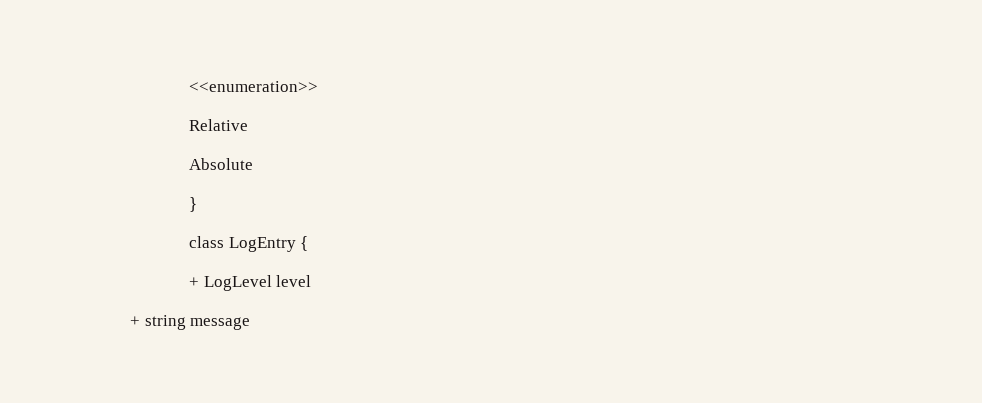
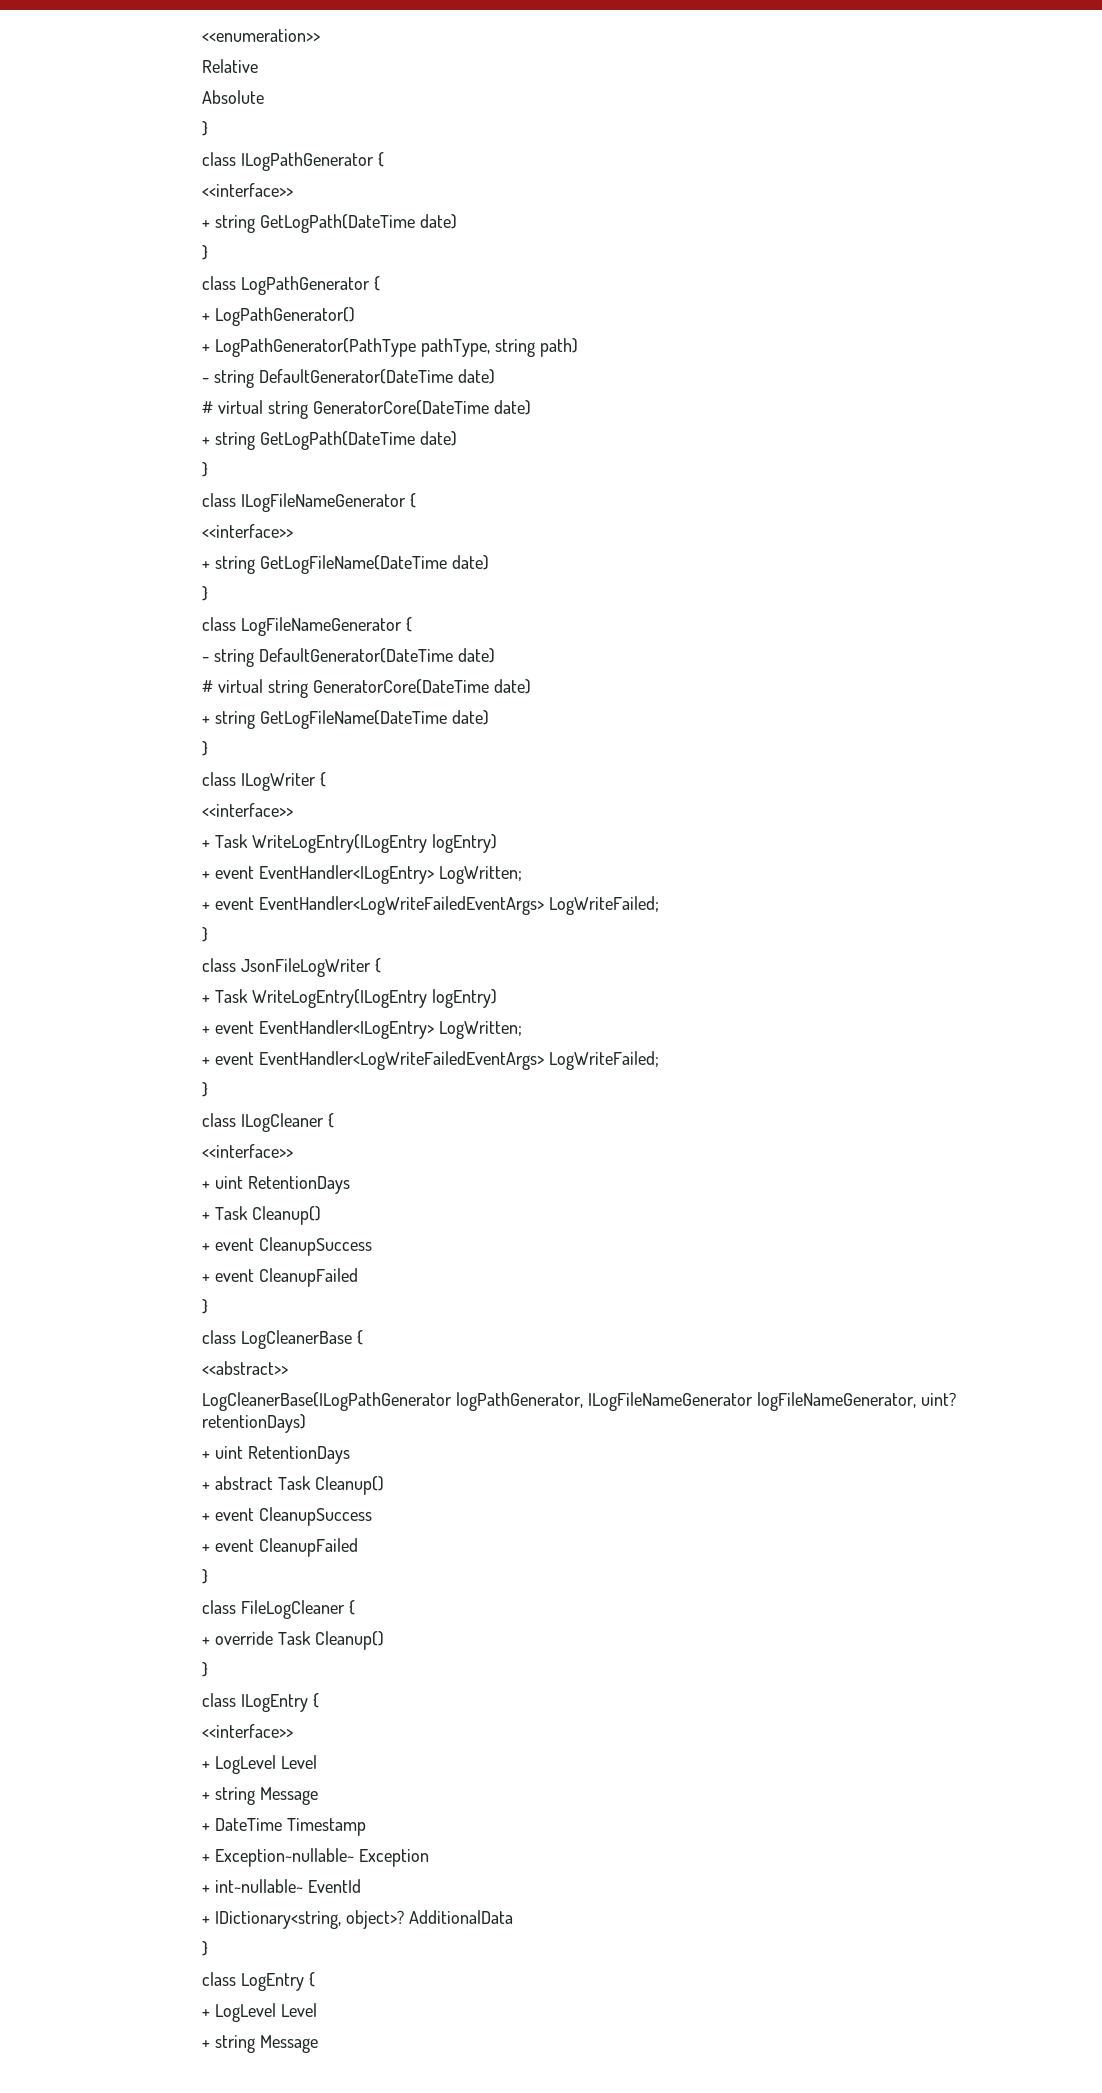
(198, 204) none -> [202,152,385,171] [202,183,294,197] [202,214,457,233] [202,245,209,260] [202,276,381,295] [202,307,356,326] [202,338,578,357] [202,369,495,388] [202,400,531,419] [202,431,457,450] [202,462,209,477] [202,493,417,512] [202,524,294,538] [202,555,489,574] [202,586,209,601] [202,617,413,636] [202,648,495,667] [202,679,531,698] [202,710,489,729] [202,741,209,756] [202,772,327,791] [202,803,294,817] [202,834,497,853] [202,865,522,884] [202,896,659,915] [202,927,209,942] [202,958,382,977] [202,989,497,1008] [202,1020,522,1039] [202,1051,659,1070] [202,1082,209,1097] [202,1113,335,1132] [202,1144,294,1158] [202,1176,351,1194] [202,1206,322,1225] [202,1237,373,1256] [202,1268,359,1287] [202,1299,209,1314] [202,1330,364,1349] [202,1361,289,1375] [202,1392,956,1411] [202,1414,307,1433] [202,1446,351,1464] [202,1476,384,1495] [202,1507,373,1526] [202,1538,359,1557] [202,1569,209,1584] [202,1600,356,1619] [202,1631,384,1650] [202,1662,209,1677] [202,1693,320,1712] [202,1724,294,1738] [202,1755,318,1774] [202,1787,319,1805] [202,1818,367,1836] [202,1848,430,1867] [202,1879,362,1893] [202,1910,513,1929] [202,1941,209,1956] // class ILogPathGenerator { // <<interface>> // + string GetLogPath(DateTime date) // } // class LogPathGenerator { // + LogPathGenerator() // + LogPathGenerator(PathType pathType, string path) // - string DefaultGenerator(DateTime date) // # virtual string GeneratorCore(DateTime date) // + string GetLogPath(DateTime date) // } // class ILogFileNameGenerator { // <<interface>> // + string GetLogFileName(DateTime date) // } // class LogFileNameGenerator { // - string DefaultGenerator(DateTime date) // # virtual string GeneratorCore(DateTime date) // + string GetLogFileName(DateTime date) // } // class ILogWriter { // <<interface>> // + Task WriteLogEntry(ILogEntry logEntry) // + event EventHandler<ILogEntry> LogWritten; // + event EventHandler<LogWriteFailedEventArgs> LogWriteFailed; // } // class JsonFileLogWriter { // + Task WriteLogEntry(ILogEntry logEntry) // + event EventHandler<ILogEntry> LogWritten; // + event EventHandler<LogWriteFailedEventArgs> LogWriteFailed; // } // class ILogCleaner { // <<interface>> // + uint RetentionDays // + Task Cleanup() // + event CleanupSuccess // + event CleanupFailed // } // class LogCleanerBase { // <<abstract>> // LogCleanerBase(ILogPathGenerator logPathGenerator, ILogFileNameGenerator logFileNameGenerator, uint? retentionDays) // + uint RetentionDays // + abstract Task Cleanup() // + event CleanupSuccess // + event CleanupFailed // } // class FileLogCleaner { // + override Task Cleanup() // } // class ILogEntry { // <<interface>> // + LogLevel Level // + string Message // + DateTime Timestamp // + Exception~nullable~ Exception // + int~nullable~ EventId // + IDictionary<string, object>? AdditionalData // }
[276,275,312,287] [130,315,251,330] level // + string message -> [281,2003,318,2017] [202,2035,319,2053] Level // + string Message

